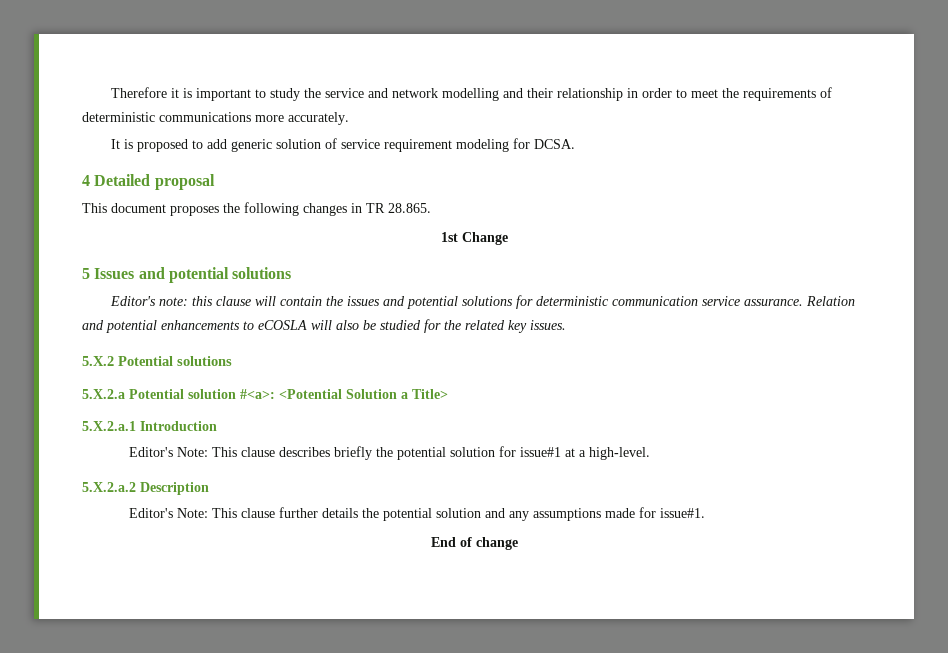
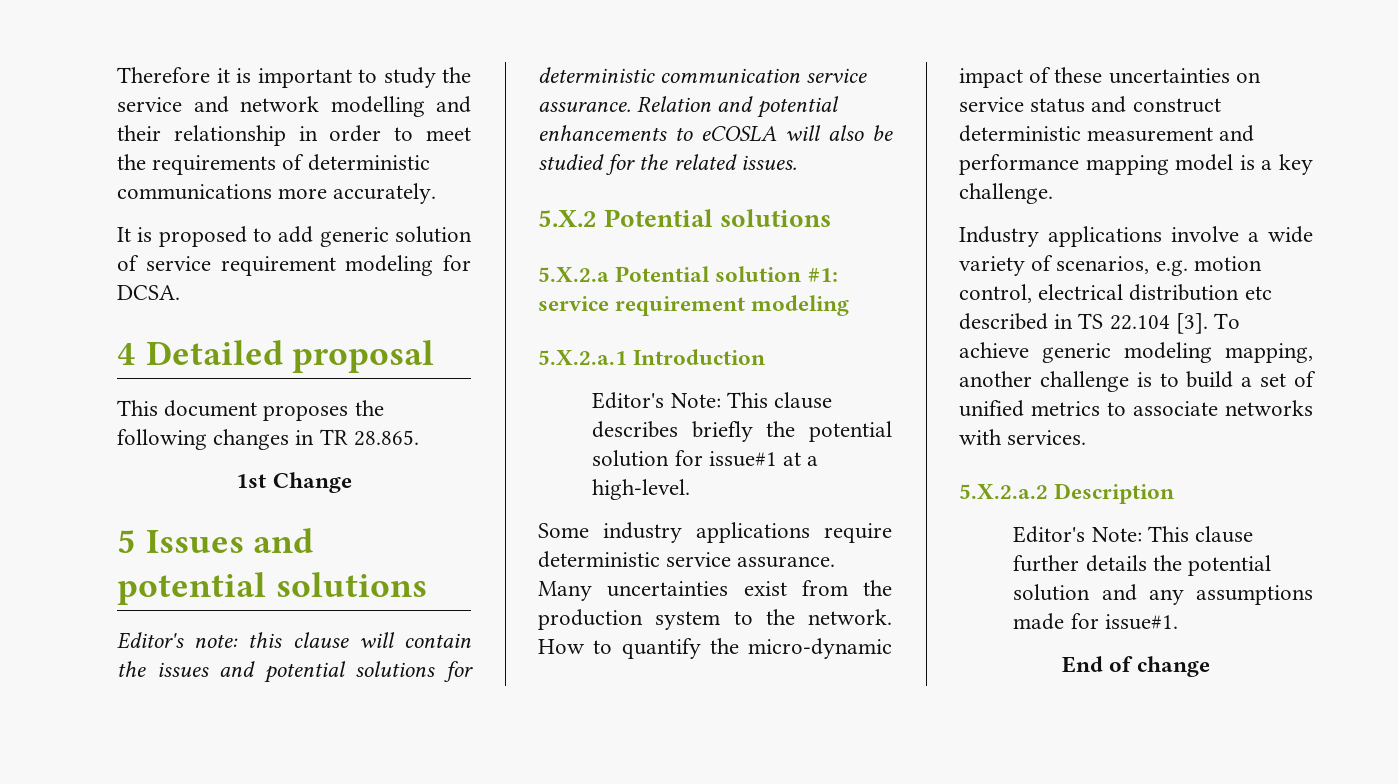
[508,320,527,333] key -> (737, 162) none
[240,389,448,399] #<a>: <Potential Solution a Title> -> [807,268,838,282] [538,295,850,316] #1: service requirement modeling
(651, 453) none -> [538,522,892,543] [538,551,836,568] [538,580,892,601] [538,609,892,630] [538,638,892,659] [959,67,1261,88] [959,96,1221,113] [959,125,1255,142] [959,154,1313,175] [959,183,1053,204] [959,226,1313,247] [959,255,1262,276] [959,284,1272,303] [959,313,1241,334] [959,342,1313,363] [959,371,1316,392] [959,400,1313,417] [959,429,1087,445] // Some industry applications require deterministic service assurance. Many uncertainties exist from the production system to the network. How to quantify the micro-dynamic impact of these uncertainties on service status and construct deterministic measurement and performance mapping model is a key challenge. // Industry applications involve a wide variety of scenarios, e.g. motion control, electrical distribution etc described in TS 22.104 [3]. To achieve generic modeling mapping, another challenge is to build a set of unified metrics to associate networks with services.

